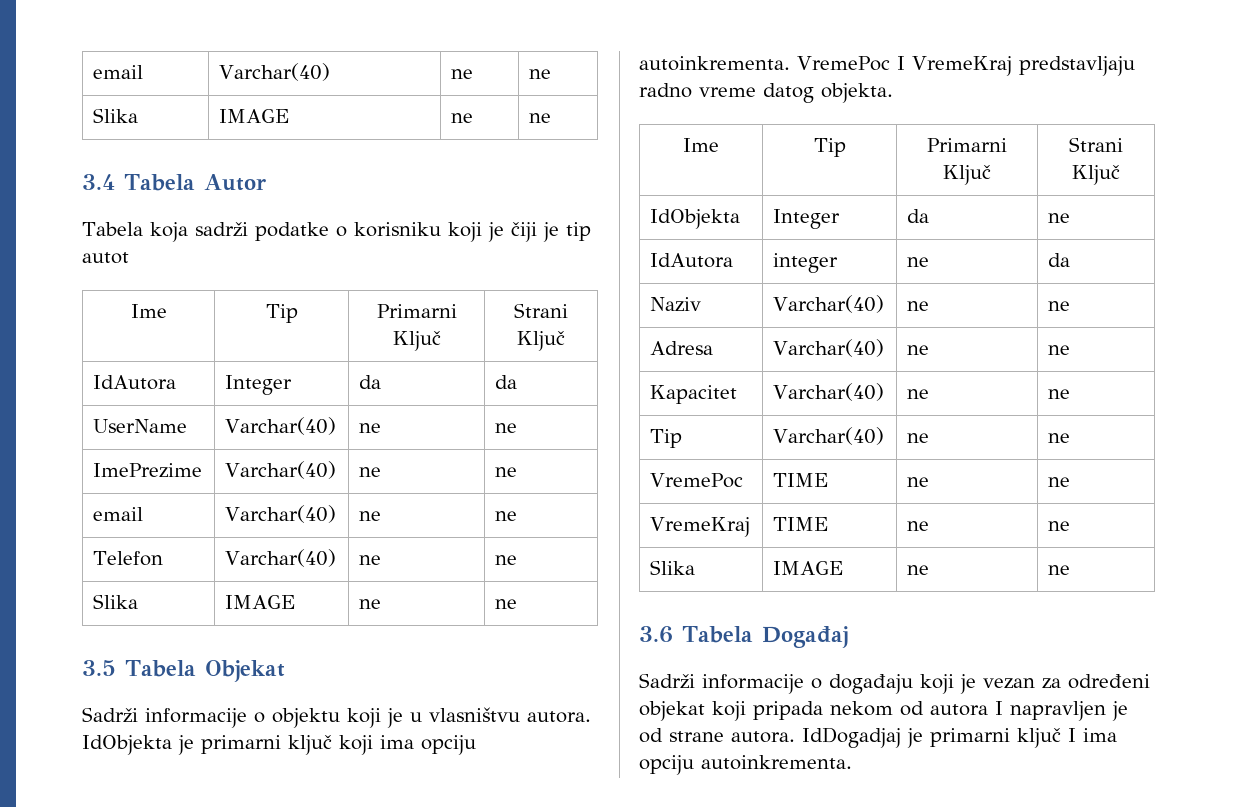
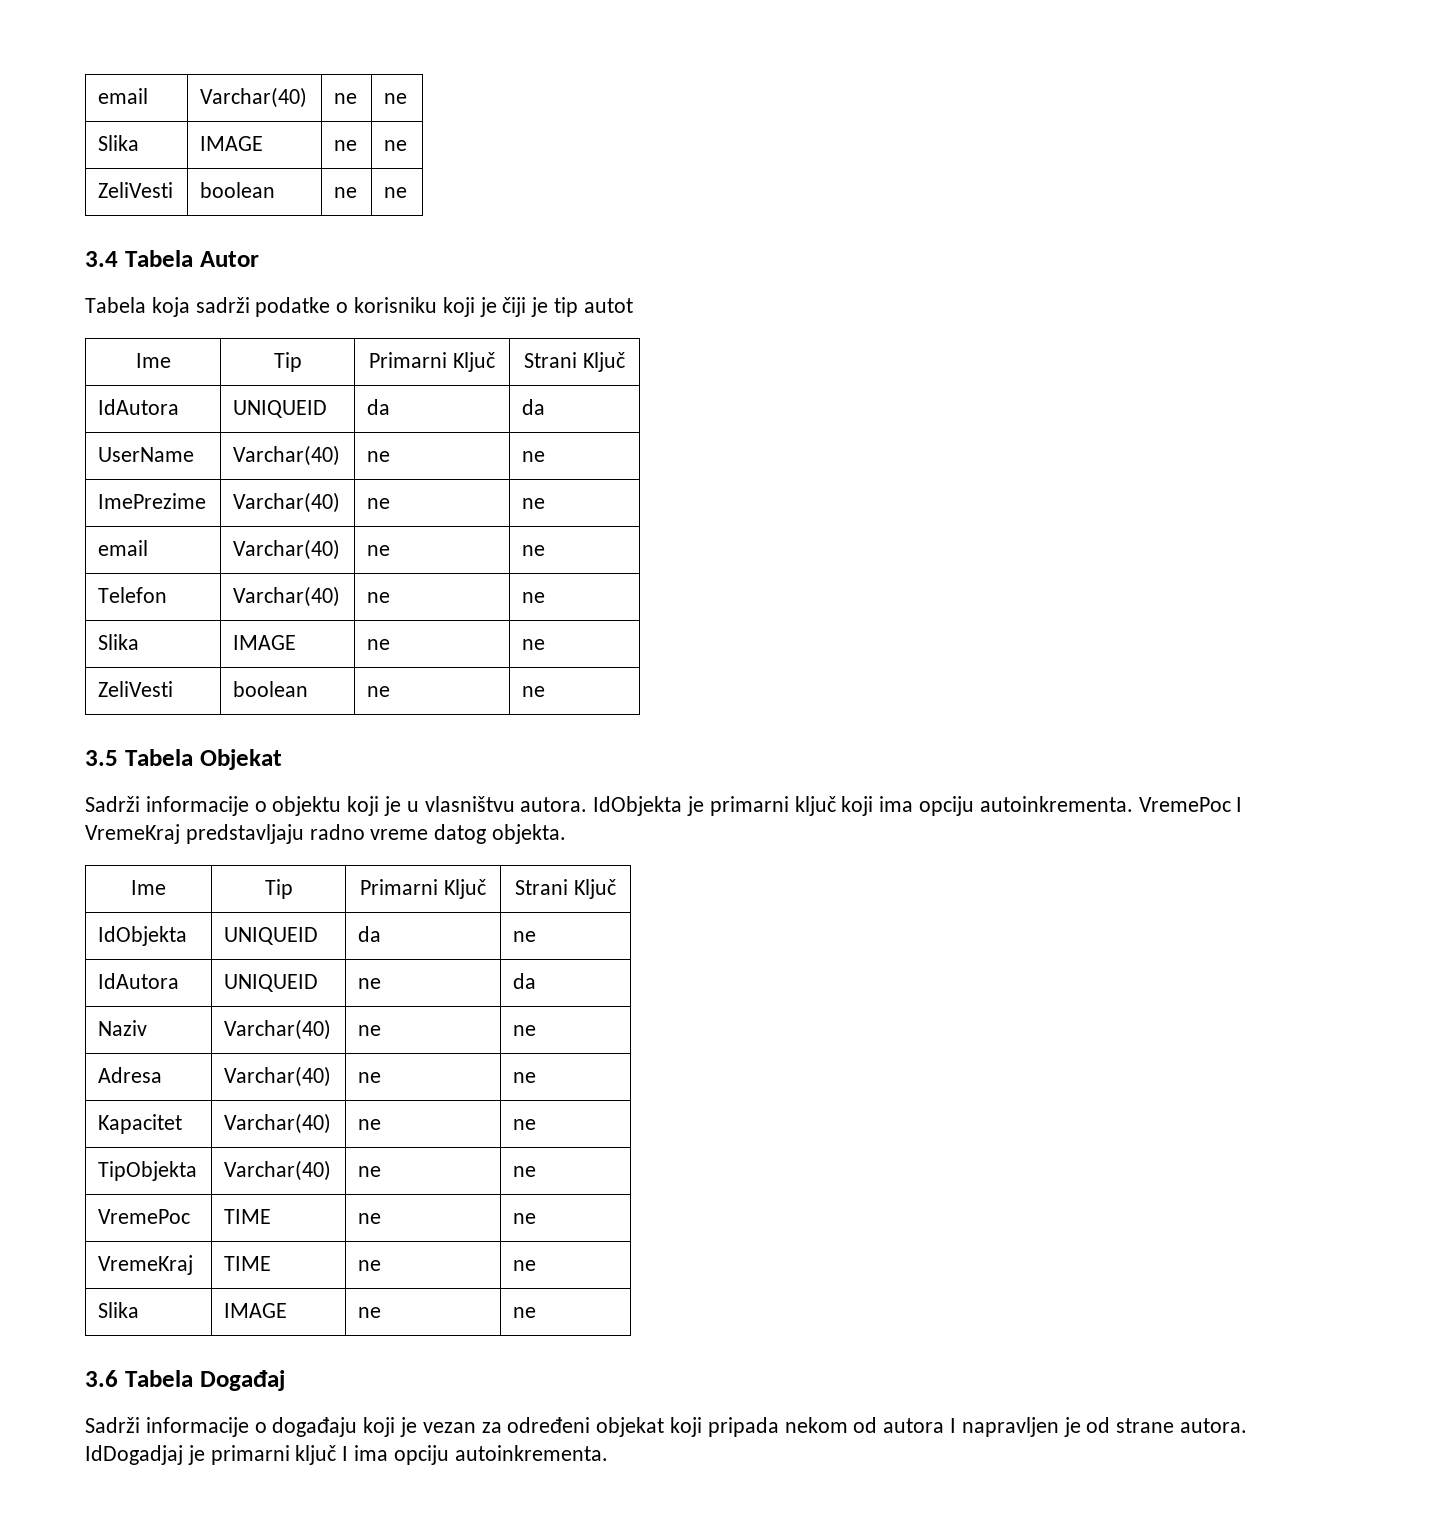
(552, 118) none -> [98,182,174,198] [200,182,276,198] [334,187,358,198] [384,187,408,198] // ZeliVesti | boolean | ne | ne
[225,375,293,395] Integer -> [233,400,328,418] UNIQUEID
(518, 604) none -> [98,681,174,697] [233,681,309,697] [367,686,391,697] [522,686,546,697] // ZeliVesti | boolean | ne | ne
[773,209,841,229] Integer -> [224,927,319,945] UNIQUEID
[773,253,839,273] integer -> [224,974,319,992] UNIQUEID
[650,429,683,448] Tip -> [98,1161,198,1181] TipObjekta

